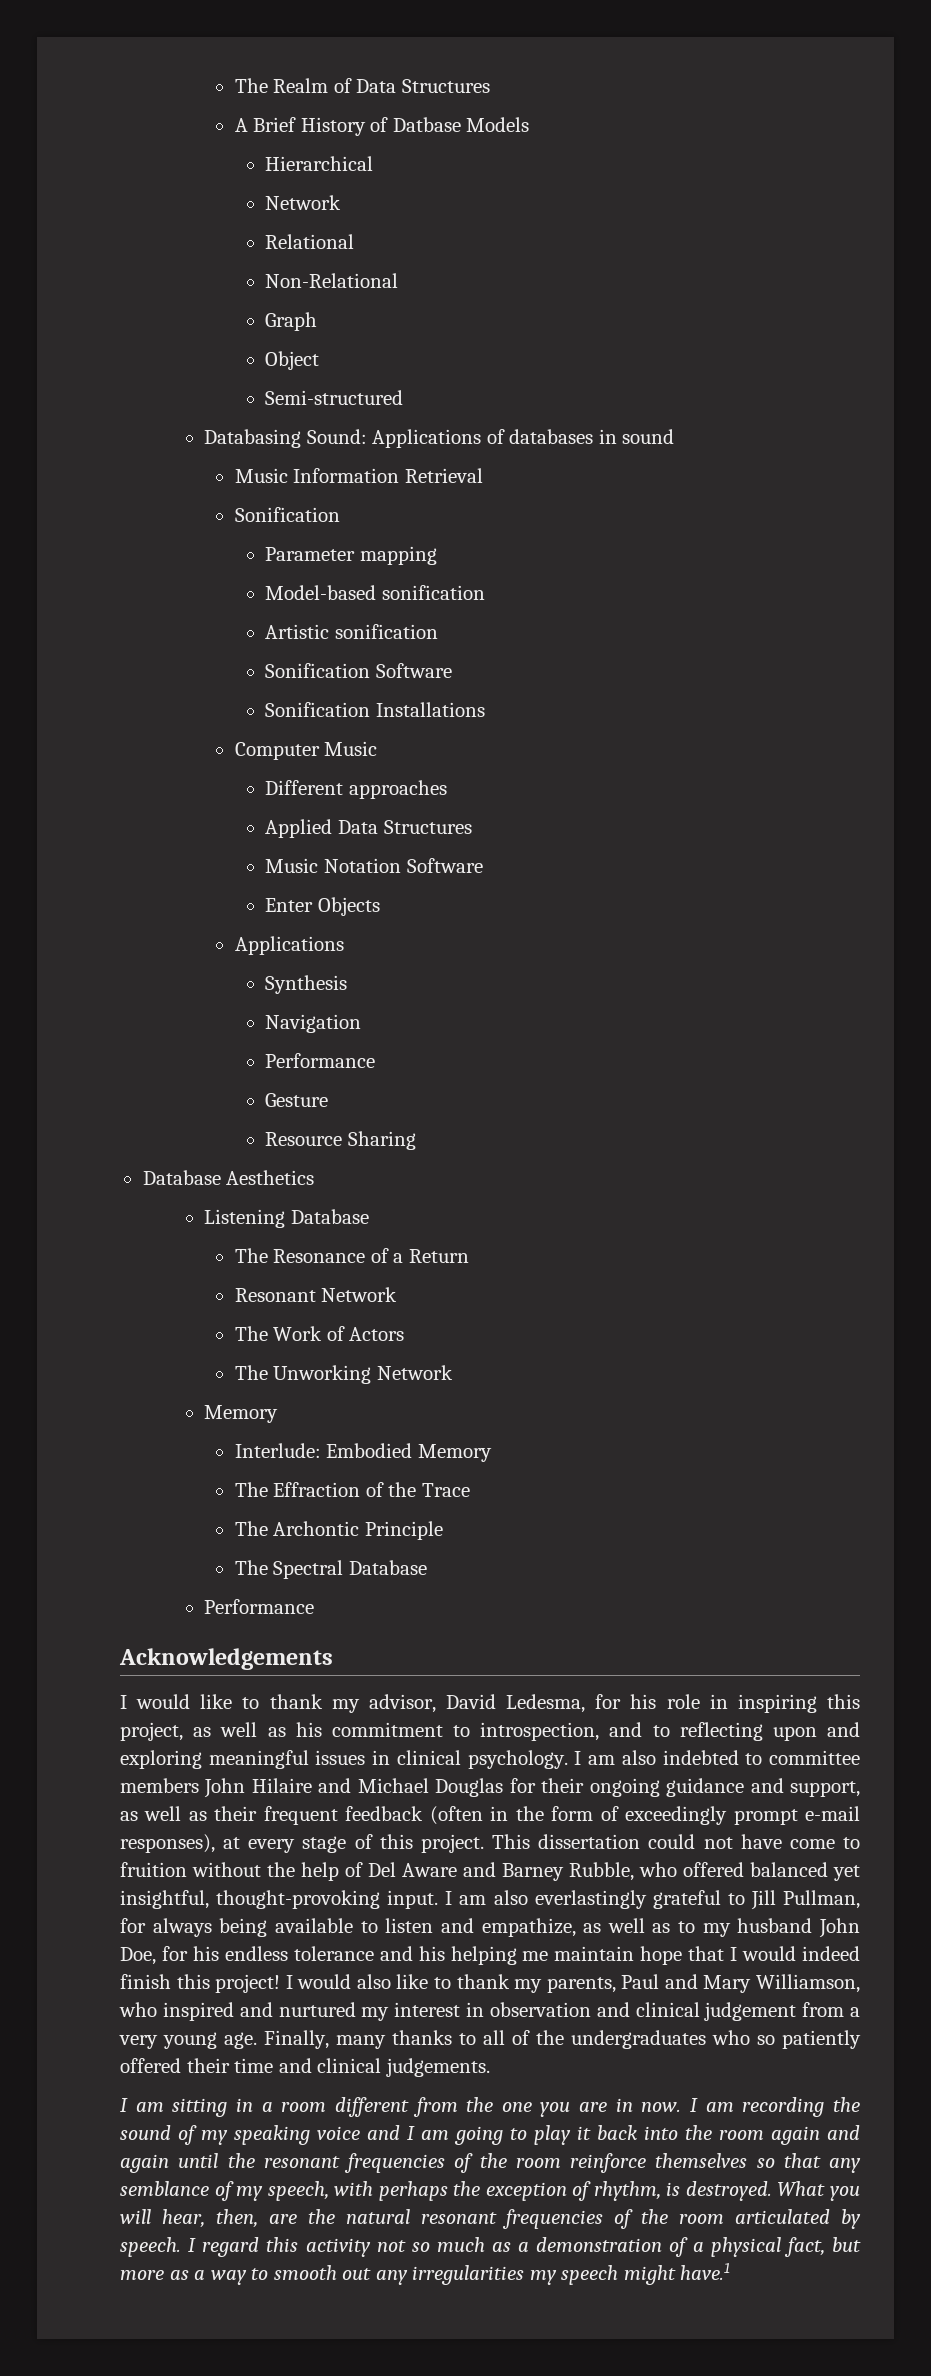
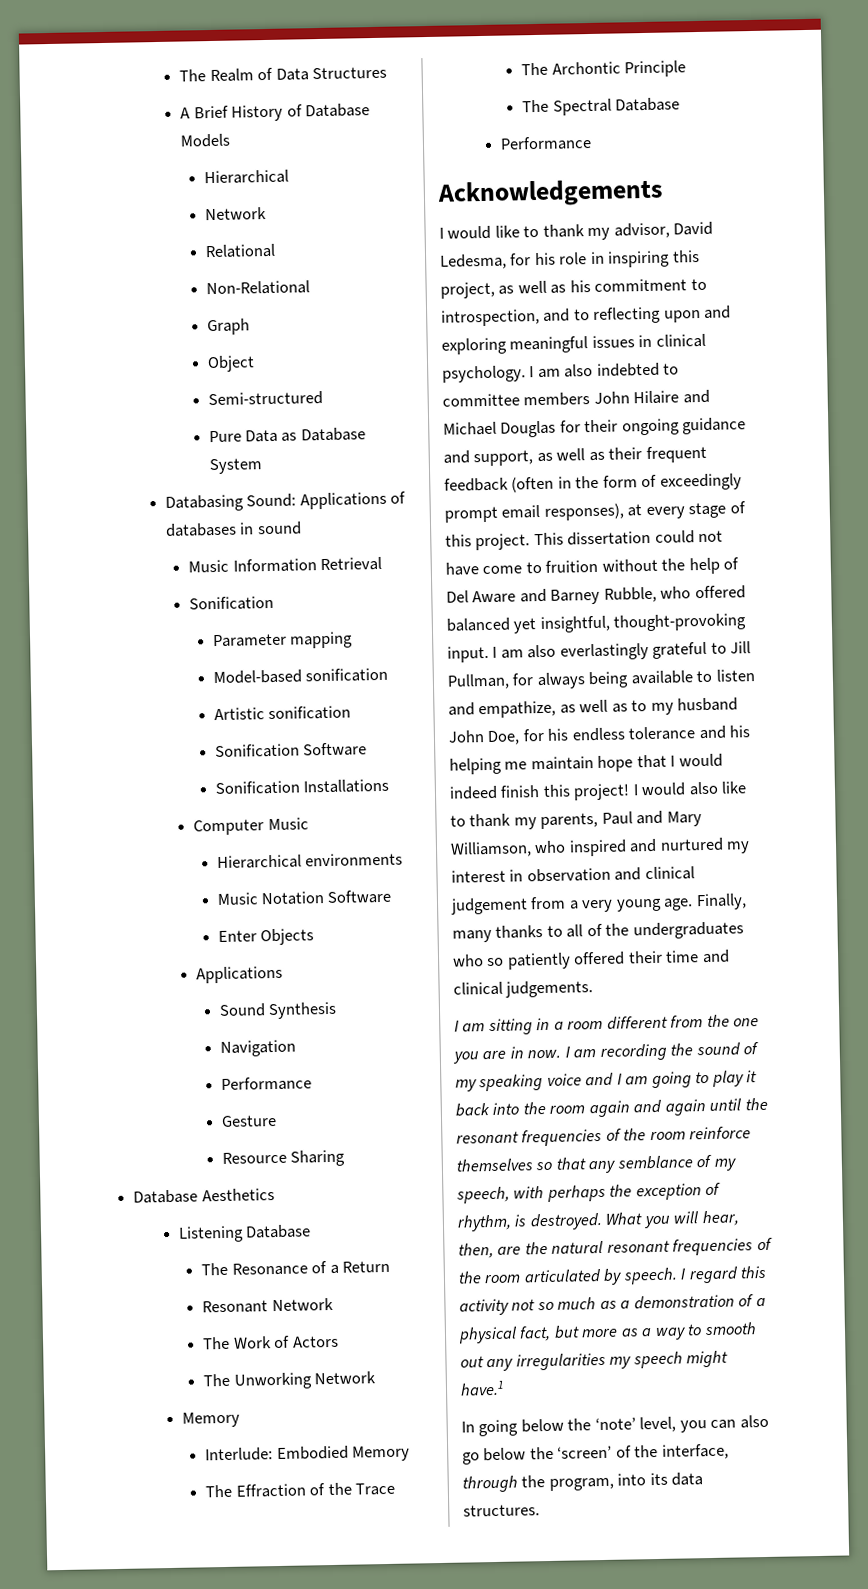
[392,117,461,132] Datbase -> [305,103,371,118] Database
(404, 397) none -> [208,427,366,443] [208,458,263,475] // Pure Data as Database System
[265,780,447,799] [265,819,472,838] Different approaches // Applied Data Structures -> [216,852,403,870] Hierarchical environments
(344, 945) none -> [218,1003,266,1018] Sound
[805,1806,860,1821] e-mail -> [501,504,541,519] email
(731, 2271) none -> [461,1414,769,1437] [462,1443,729,1465] [462,1472,704,1493] [463,1504,540,1517] // In going below the ‘note’ level, you can also go below the ‘screen’ of the interface, through the program, into its data structures.

